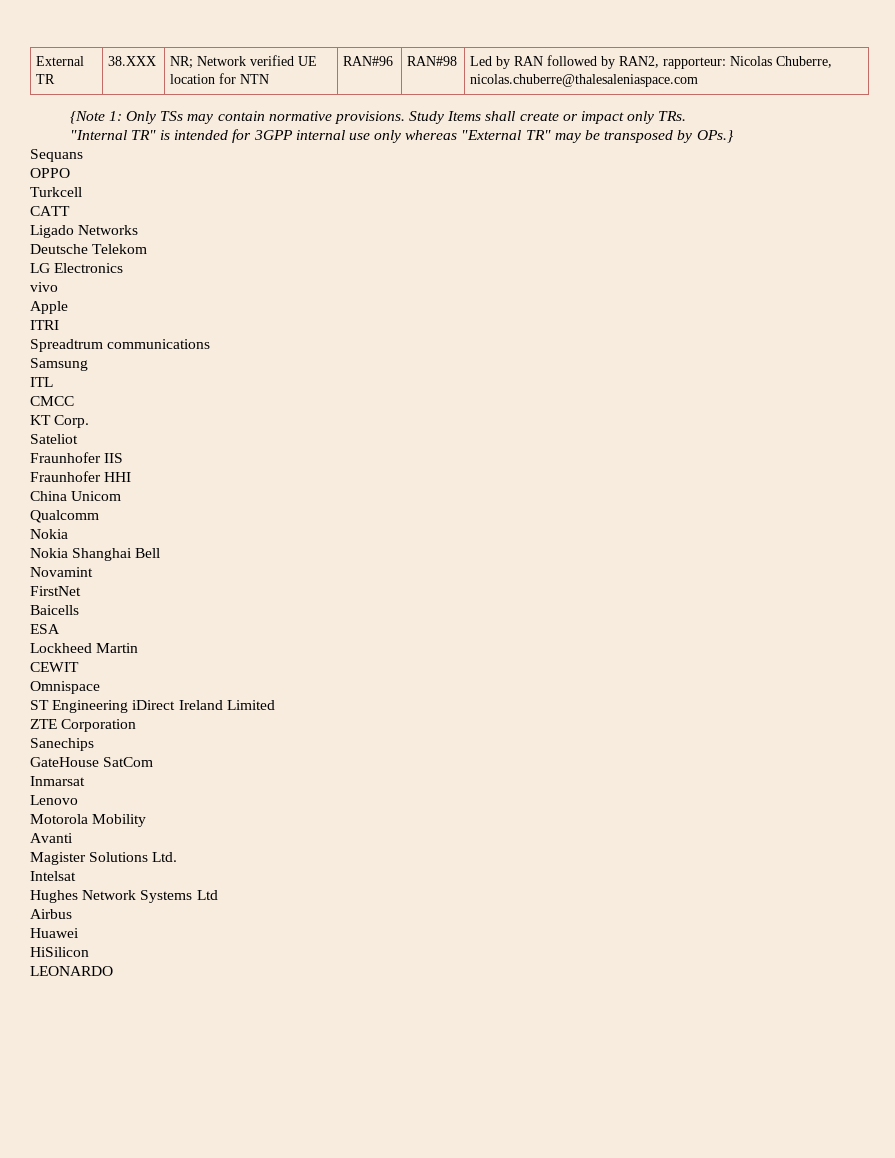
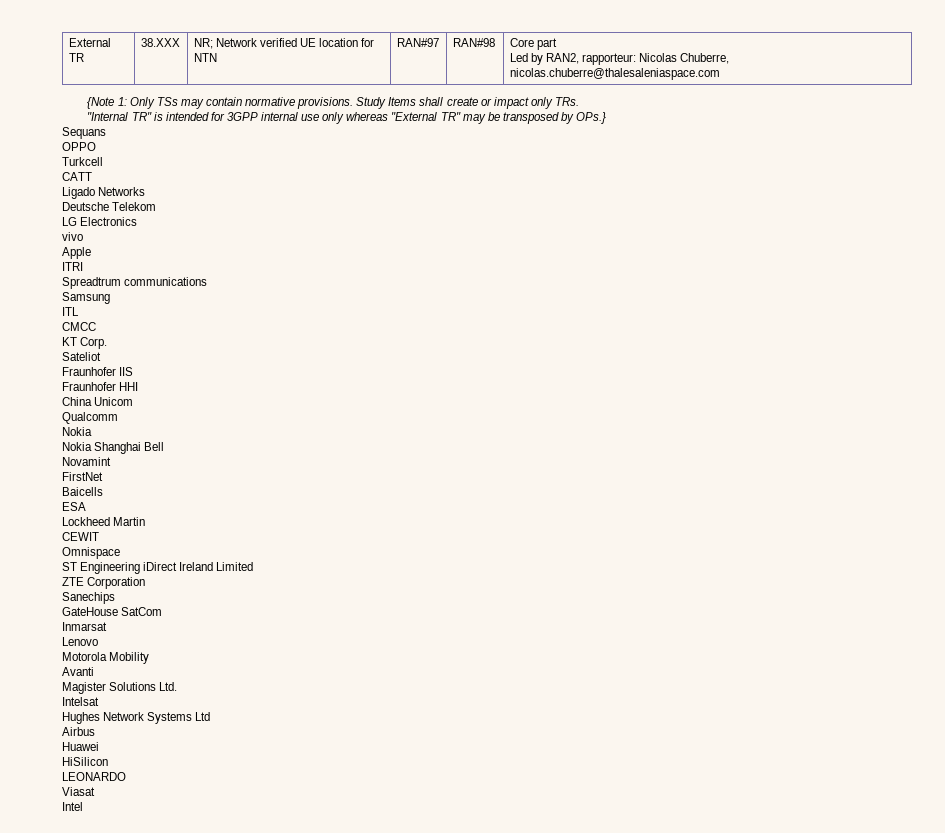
[343,56,394,66] RAN#96 -> [396,38,439,47] RAN#97
[470,55,598,69] Led by RAN followed -> [509,38,557,50] [509,53,528,62] Core part // Led
(113, 971) none -> [62,787,95,796] [62,802,83,811] // Viasat // Intel

